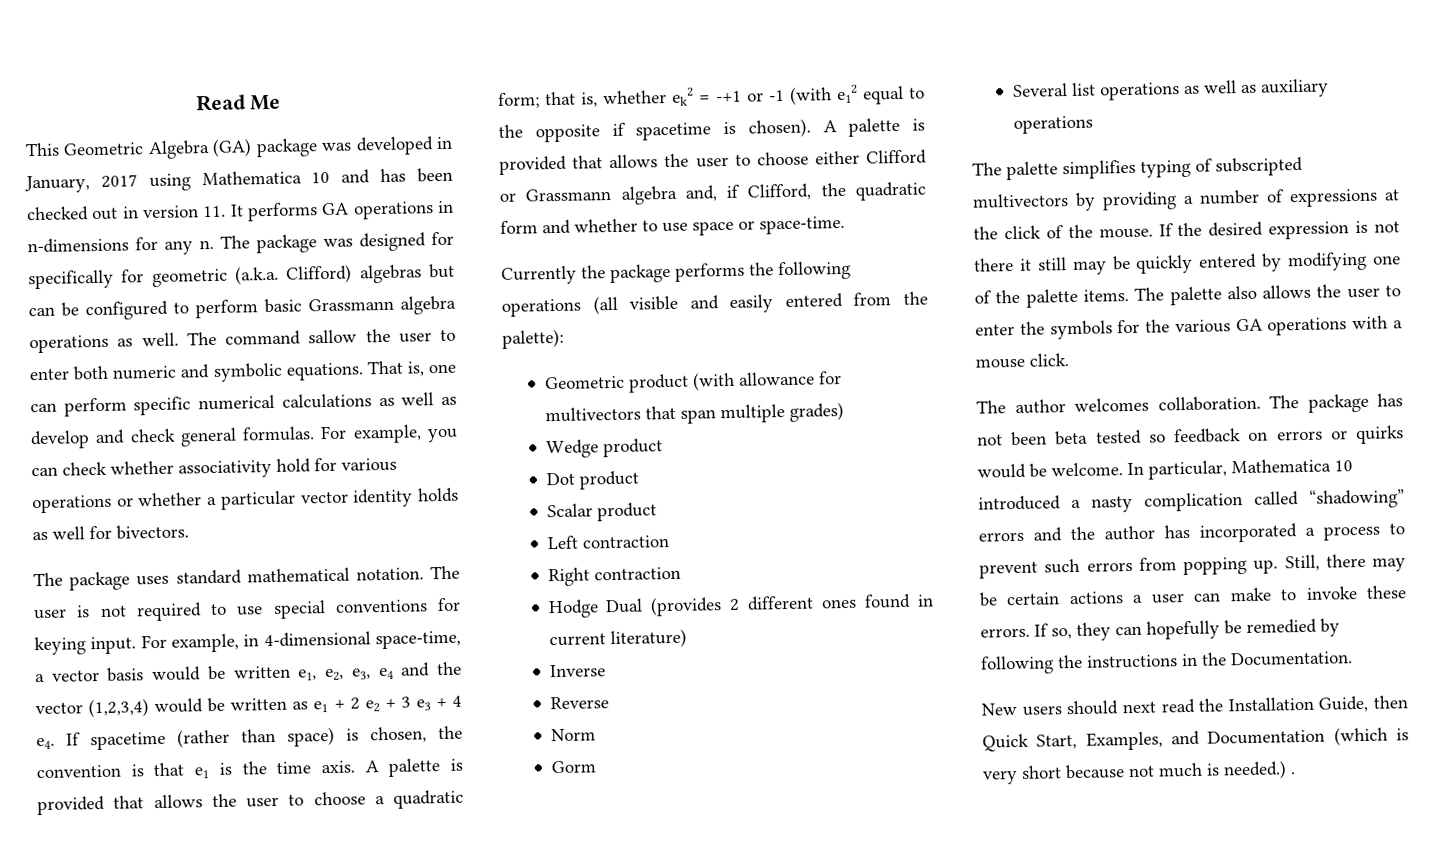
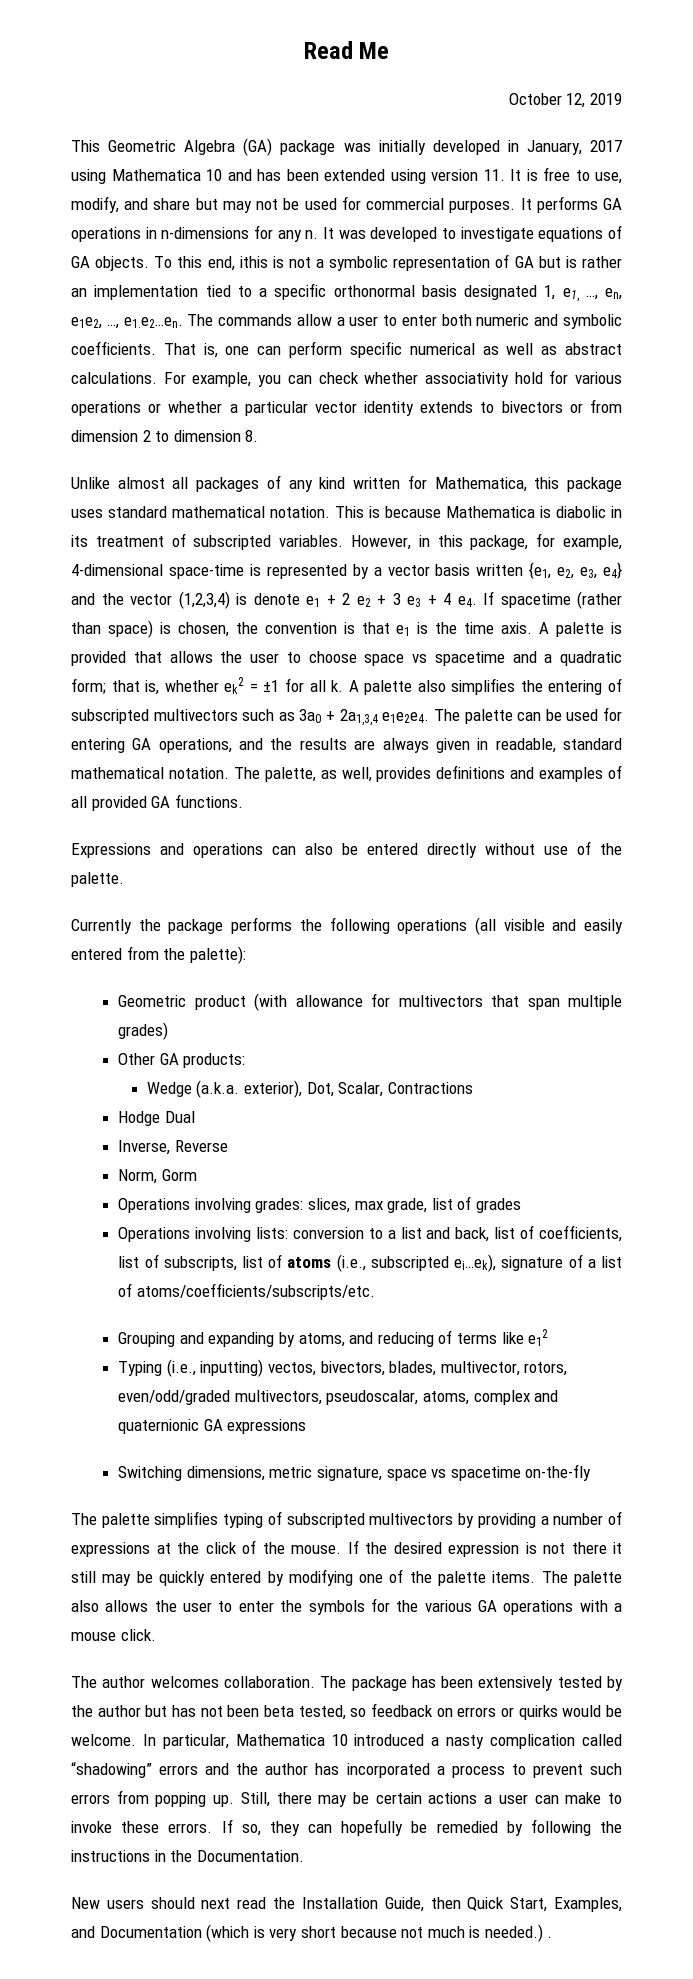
(282, 102) none -> [508,93,622,108] // October 12, 2019
(353, 147) none -> [378,140,426,155] initially
[26,205,227,222] checked out in version 11. -> [324,167,622,184] [71,196,516,213] extended using version 11. It is free to use, modify, and share but may not be used for commercial purposes.
[220,231,454,254] [28,263,455,290] [28,295,456,321] [29,328,391,354] The package was designed for specifically for geometric (a.k.a. Clifford) algebras but can be configured to perform basic Grassmann algebra operations as well. The command sallow the -> [322,225,622,242] [71,254,622,271] [71,283,622,302] [71,314,345,329] It was developed to investigate equations of GA objects. To this end, ithis is not a symbolic representation of GA but is rather an implementation tied to a specific orthonormal basis designated 1, e1, …, en, e1e2, …, e1.e2…en. The commands allow a
[285,362,364,381] equations. -> [71,341,156,355] coefficients.
[281,392,458,409] [30,426,316,450] calculations as well as develop and check general formulas. -> [482,343,622,355] [71,372,157,384] as well as abstract calculations.
[417,487,460,503] [32,524,189,541] [33,572,63,587] holds as well for bivectors. // The -> [420,399,622,413] [71,430,259,442] [71,475,560,492] extends to bivectors or from dimension 2 to dimension 8. // Unlike almost all packages of any kind written for Mathematica, this
[430,565,460,580] [34,597,461,622] [34,630,462,656] [35,665,318,683] The user is not required to use special conventions for keying input. For example, in 4-dimensional space-time, a vector basis would be written e1, -> [335,506,622,518] [71,533,623,550] [71,562,552,579] This is because Mathematica is diabolic in its treatment of subscripted variables. However, in this package, for example, 4-dimensional space-time is represented by a vector basis written {e1,
[378,667,394,680] e4 -> [603,562,623,579] e4}
[154,697,309,714] would be written as -> [236,593,300,605] is denote
(366, 798) none -> [364,651,537,666] space vs spacetime and
[715,84,925,105] [498,117,925,143] [499,149,927,175] [499,181,926,205] [500,215,845,236] -+1 or -1 (with e12 equal to the opposite if spacetime is chosen). A palette is provided that allows the user to choose either Clifford or Grassmann algebra and, if Clifford, the quadratic form and whether to use space or space-time. -> [263,678,622,695] [71,707,622,726] [71,738,623,753] [71,765,622,782] [71,794,243,811] [71,841,622,858] [71,872,124,887] ±1 for all k. A palette also simplifies the entering of subscripted multivectors such as 3a0 + 2a1,3,4 e1e2e4. The palette can be used for entering GA operations, and the results are always given in readable, standard mathematical notation. The palette, as well, provides definitions and examples of all provided GA functions. // Expressions and operations can also be entered directly without use of the palette.
[545,438,663,459] [545,470,639,490] [546,502,657,522] [546,535,670,550] [547,566,681,587] [547,593,934,619] [548,628,687,649] [549,664,606,678] Wedge product // Dot product // Scalar product // Left contraction // Right contraction // Hodge Dual (provides 2 different ones found in current literature) // Inverse // -> [118,1053,246,1068] [146,1080,473,1098] [118,1111,195,1126] [118,1140,171,1155] Other GA products: // Wedge (a.k.a. exterior), Dot, Scalar, Contractions // Hodge Dual // Inverse,
[550,728,596,742] Norm // -> [118,1169,158,1184] Norm,
[1011,78,1329,101] [1012,115,1093,134] Several list operations as well as auxiliary operations -> [118,1196,522,1213] [118,1225,622,1242] [118,1254,623,1272] [118,1283,375,1300] [118,1329,549,1347] [118,1359,568,1377] [118,1390,559,1405] [118,1419,307,1434] [118,1464,592,1481] Operations involving grades: slices, max grade, list of grades // Operations involving lists: conversion to a list and back, list of coefficients, list of subscripts, list of atoms (i.e., subscripted ei…ek), signature of a list of atoms/coefficients/subscripts/etc. // Grouping and expanding by atoms, and reducing of terms like e12 // Typing (i.e., inputting) vectos, bivectors, blades, multivector, rotors, even/odd/graded multivectors, pseudoscalar, atoms, complex and quaternionic GA expressions // Switching dimensions, metric signature, space vs spacetime on-the-fly
(1403, 400) none -> [441,1676,623,1691] [71,1705,196,1717] been extensively tested by the author but has
[1095,429,1142,445] tested -> [298,1705,346,1720] tested,

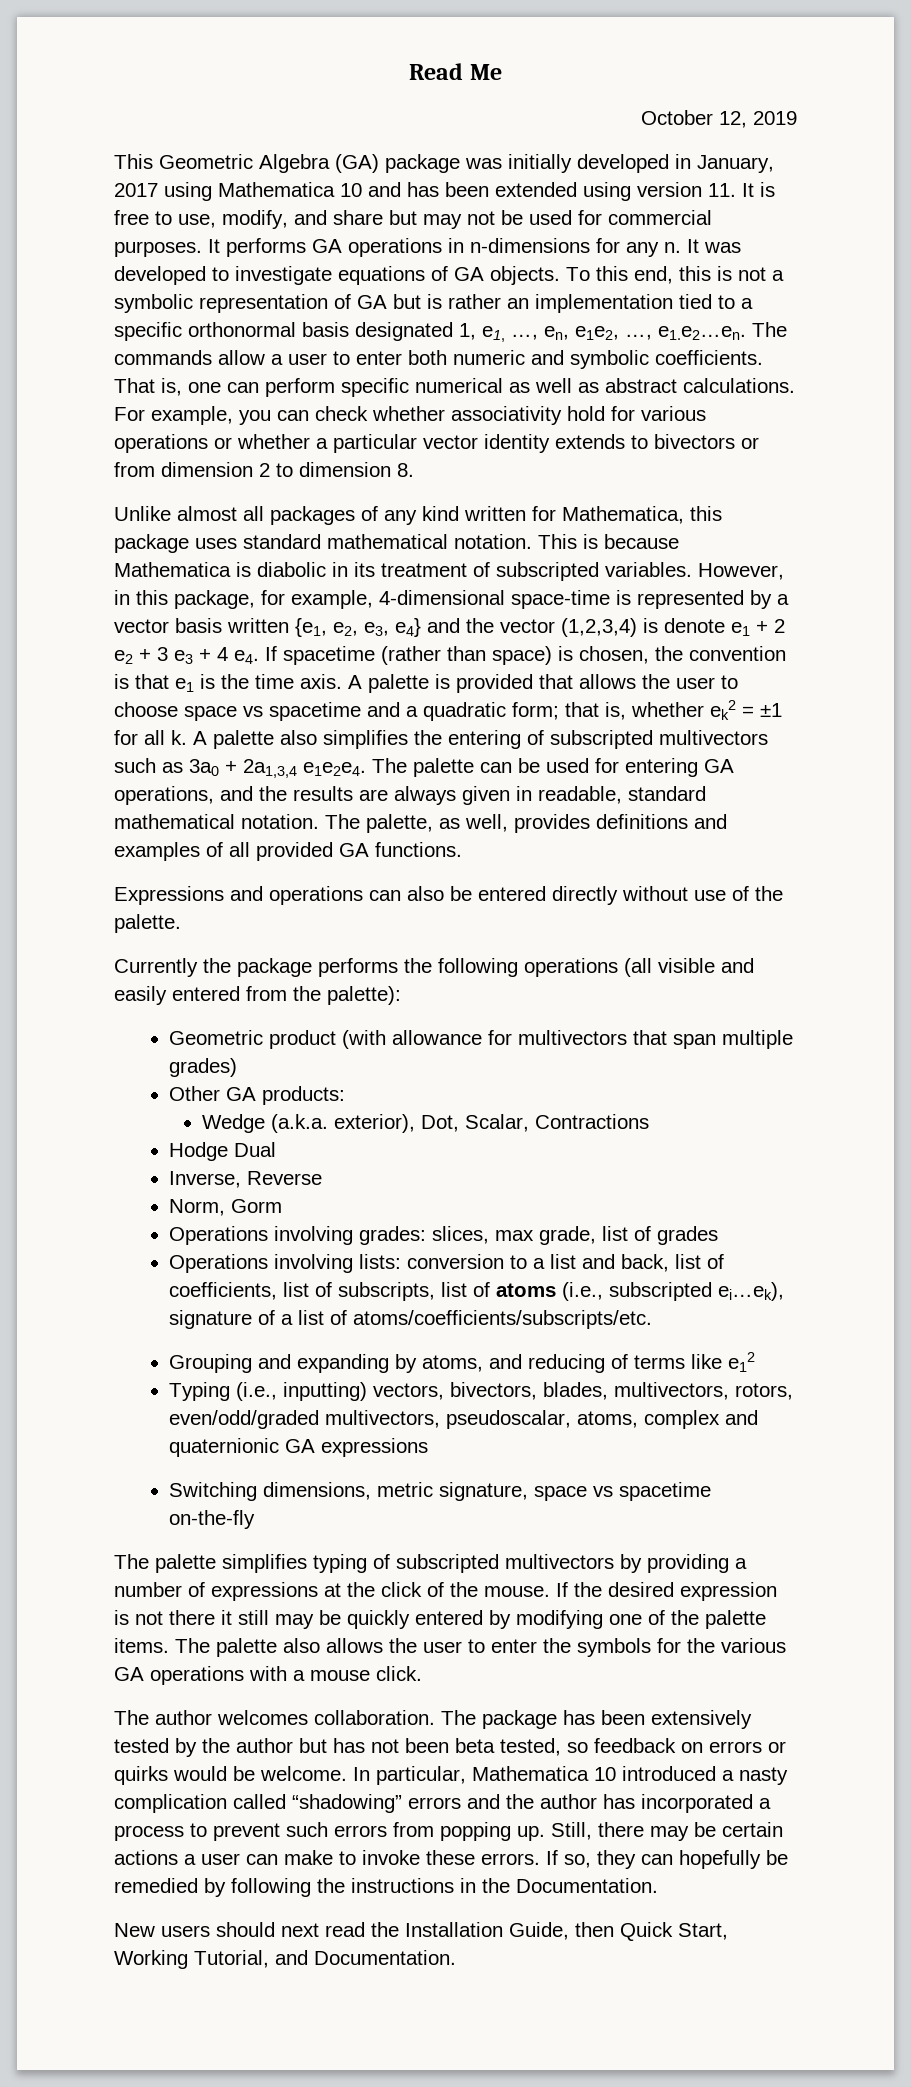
[239,256,268,268] ithis -> [679,266,711,281] this
[268,1362,317,1376] vectos, -> [373,1383,445,1400] vectors,
[440,1361,520,1376] multivector, -> [614,1382,730,1400] multivectors,
[554,1897,622,1912] [71,1924,553,1942] Examples, and Documentation (which is very short because not much is needed.) . -> [114,1950,456,1969] Working Tutorial, and Documentation.

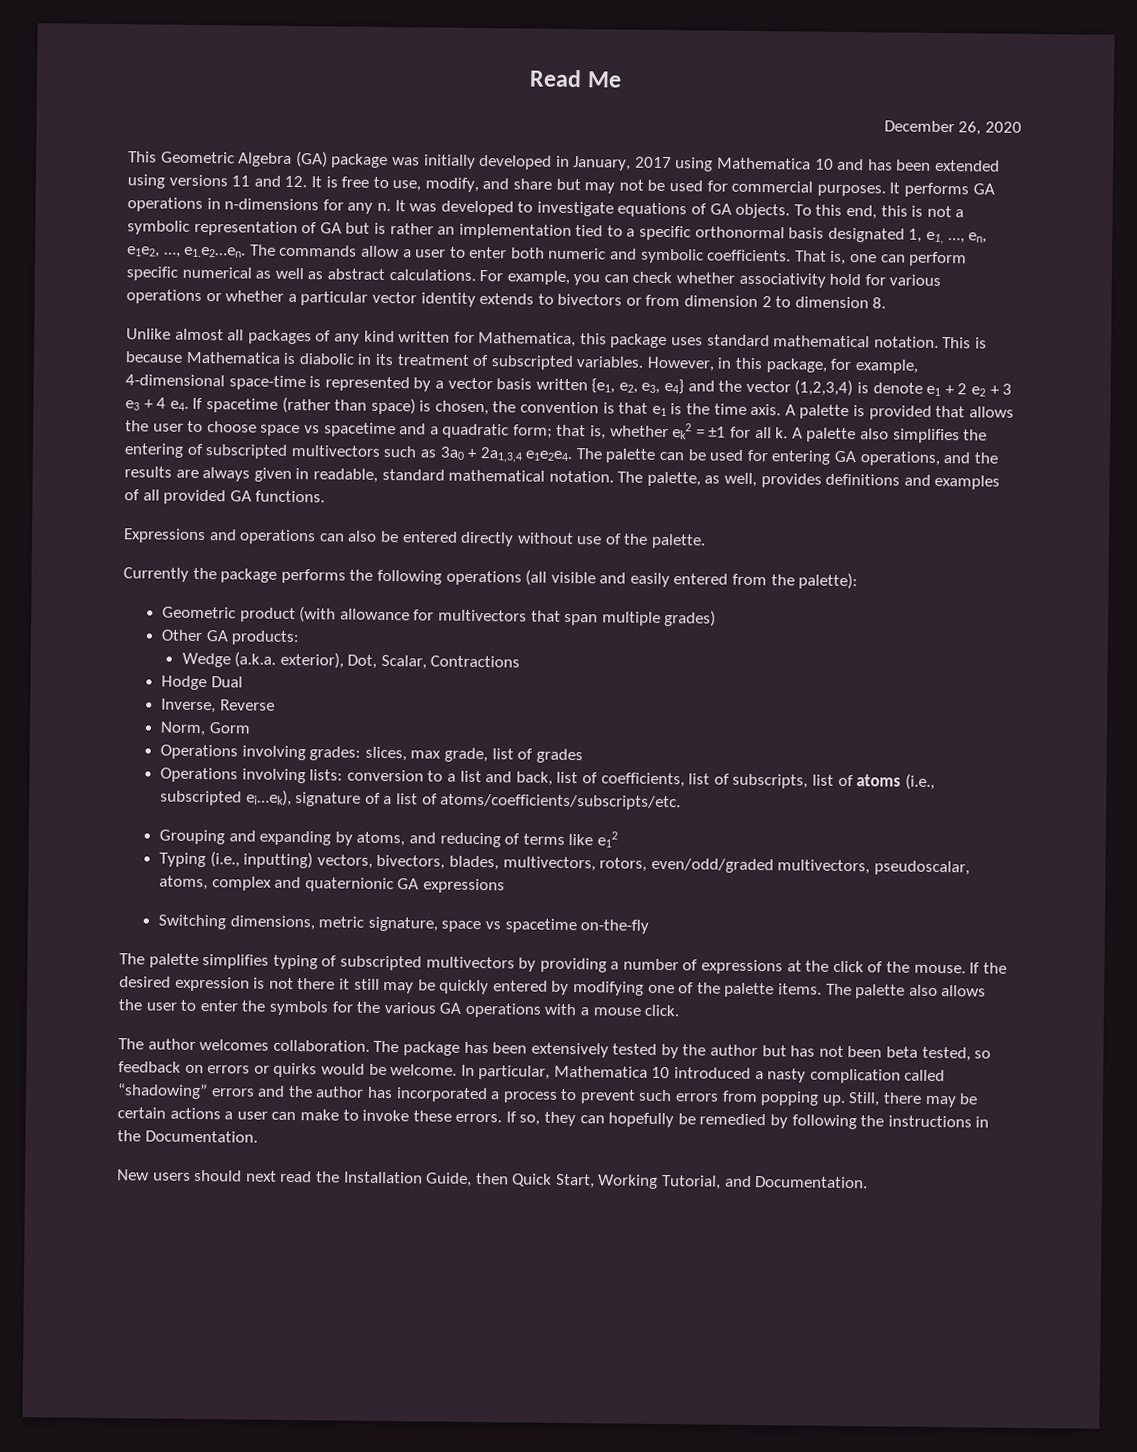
[641,110,797,128] October 12, 2019 -> [883,120,1022,136] December 26, 2020
[637,182,736,197] version 11. -> [168,174,308,188] versions 11 and 12.

